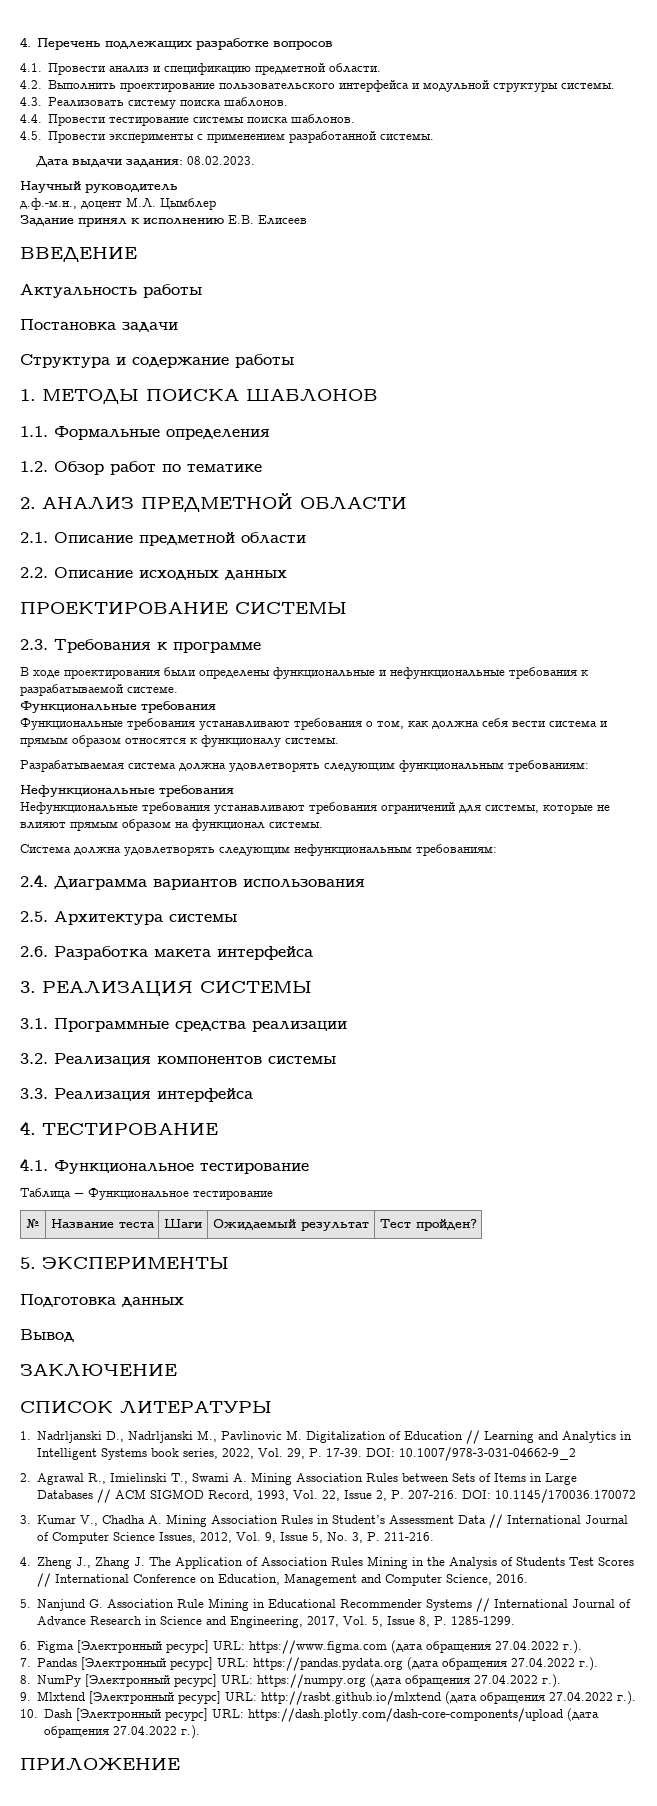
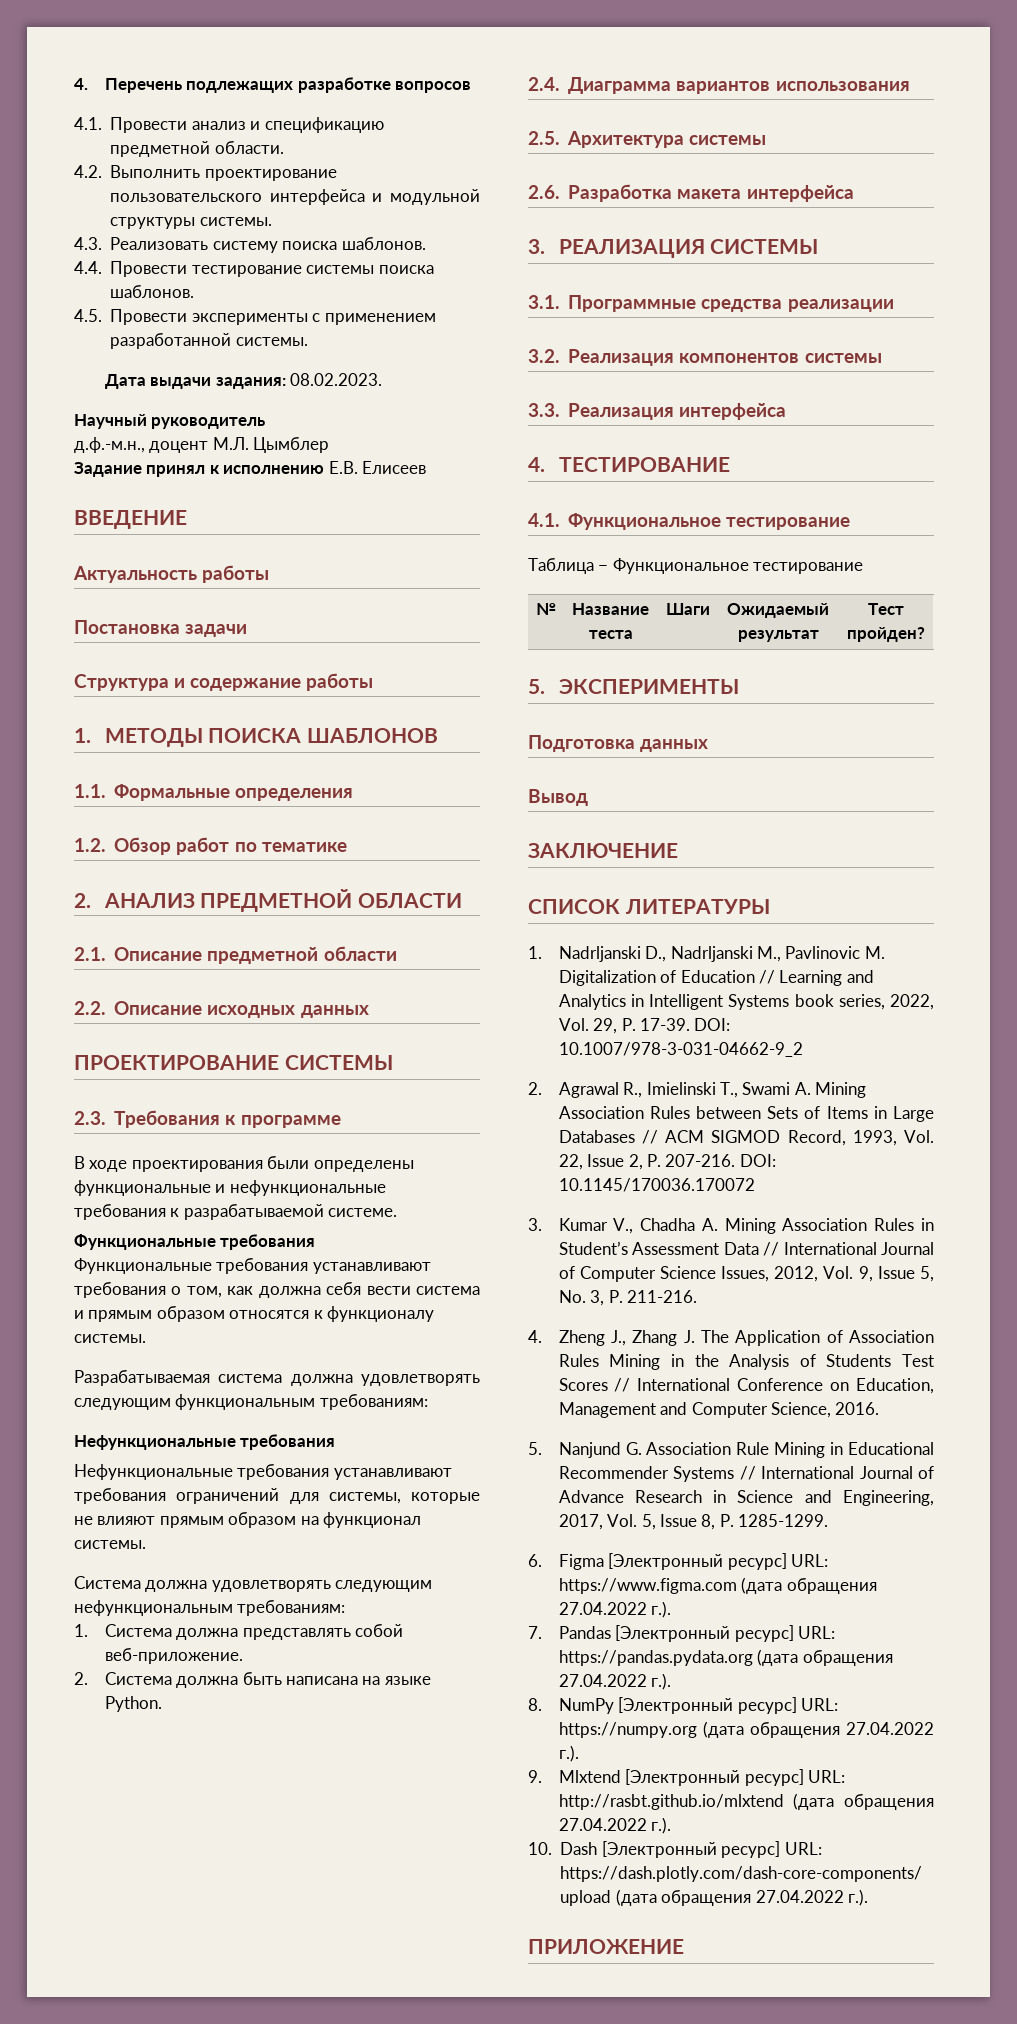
(497, 850) none -> [74,1624,403,1640] [104,1648,243,1664] [74,1672,431,1688] [104,1696,162,1712] // 1. Система должна представлять собой веб-приложение. // 2. Система должна быть написана на языке Python.

